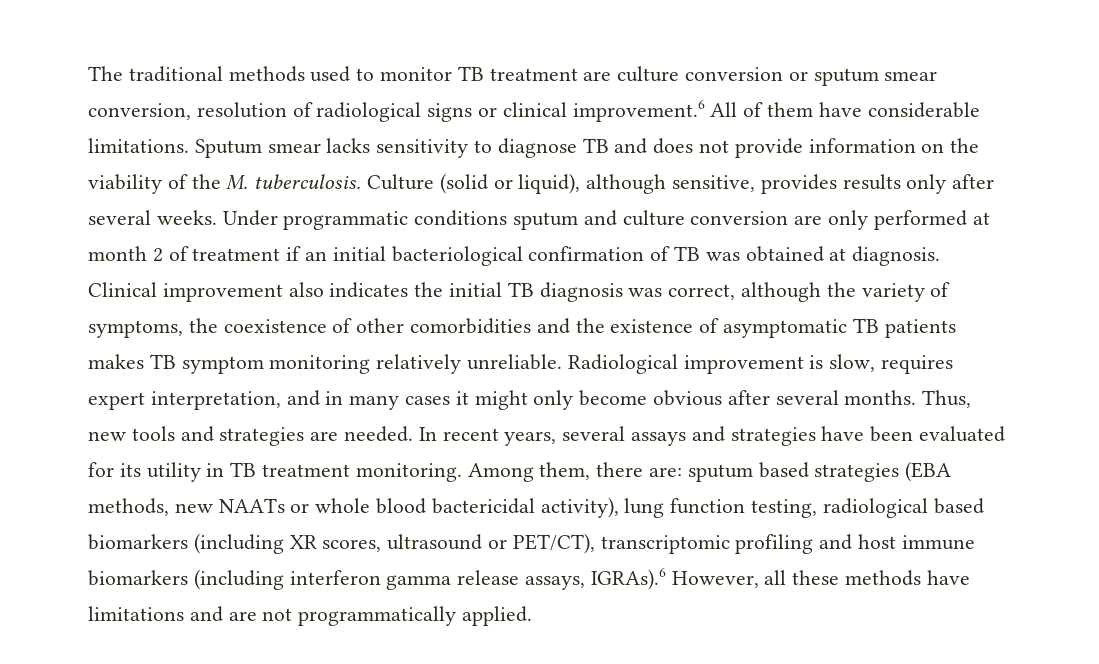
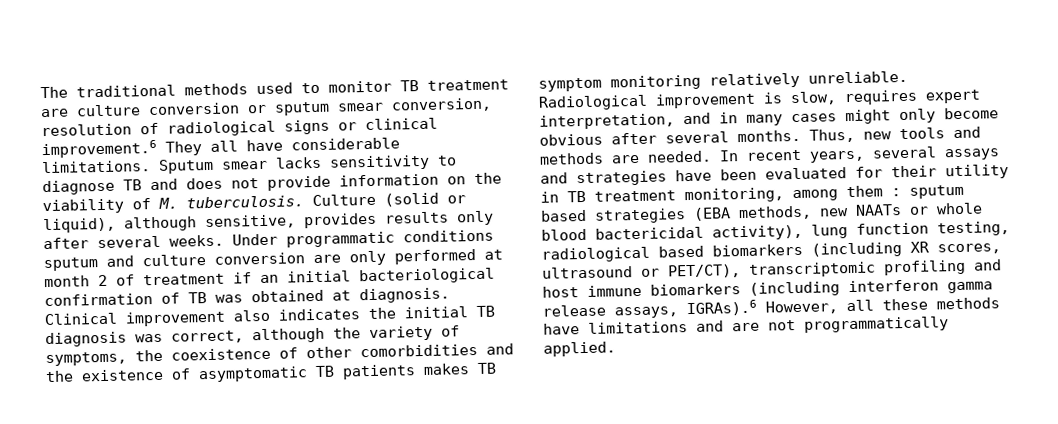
[710,102,814,117] All of them -> [165,140,238,156] They all
[191,174,221,189] the -> (151, 204) none
[455,391,469,405] it -> (837, 118) none
[219,427,305,446] strategies -> [539,152,604,165] methods
[119,463,141,477] its -> [891,165,937,178] their
[355,462,683,482] monitoring. Among them, there are: -> [684,185,901,204] monitoring, among them :

